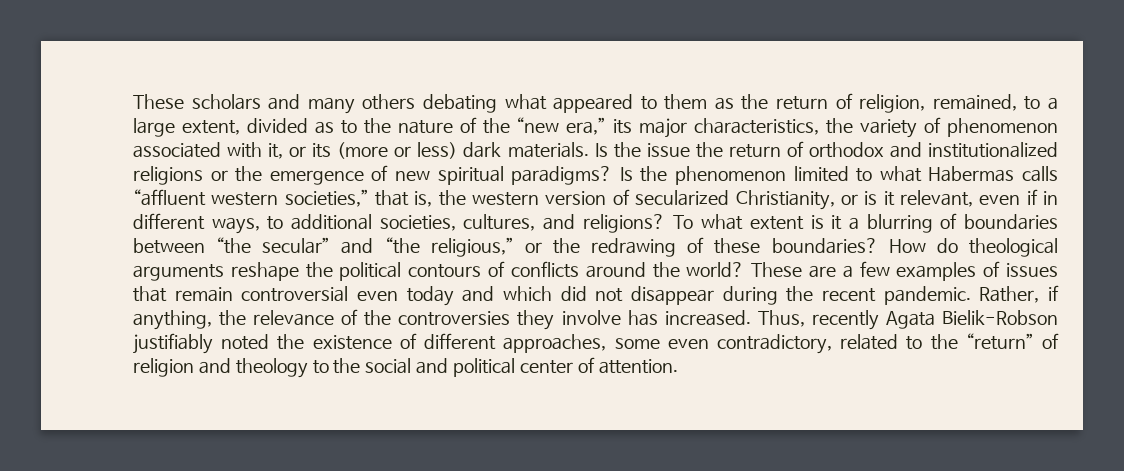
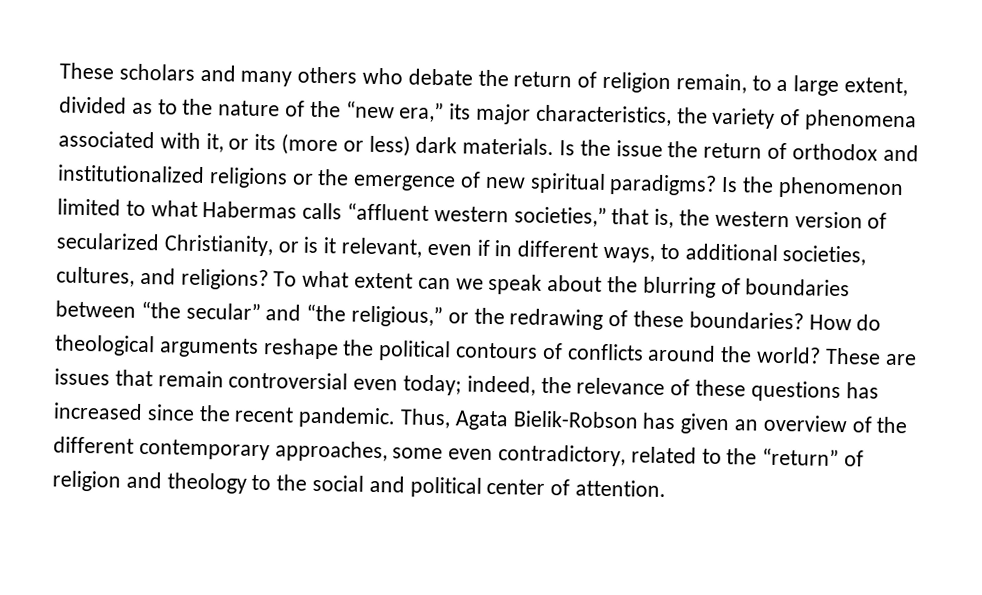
[422,93,1017,113] debating what appeared to them as the return of religion, remained, -> [362,67,747,94] who debate the return of religion remain,
[946,118,1058,137] phenomenon -> [804,109,918,132] phenomena
[810,215,859,230] is it a -> [417,273,639,295] can we speak about the
[842,261,1001,281] a few examples of -> (917, 359) none
[406,285,1060,306] [133,309,1058,330] [133,333,497,354] today and which did not disappear during the recent pandemic. Rather, if anything, the relevance of the controversies they involve has increased. Thus, recently Agata Bielik-Robson justifiably noted the existence of different -> [403,374,879,403] [53,402,908,435] [53,436,270,461] today; indeed, the relevance of these questions has increased since the recent pandemic. Thus, Agata Bielik-Robson has given an overview of the different contemporary

